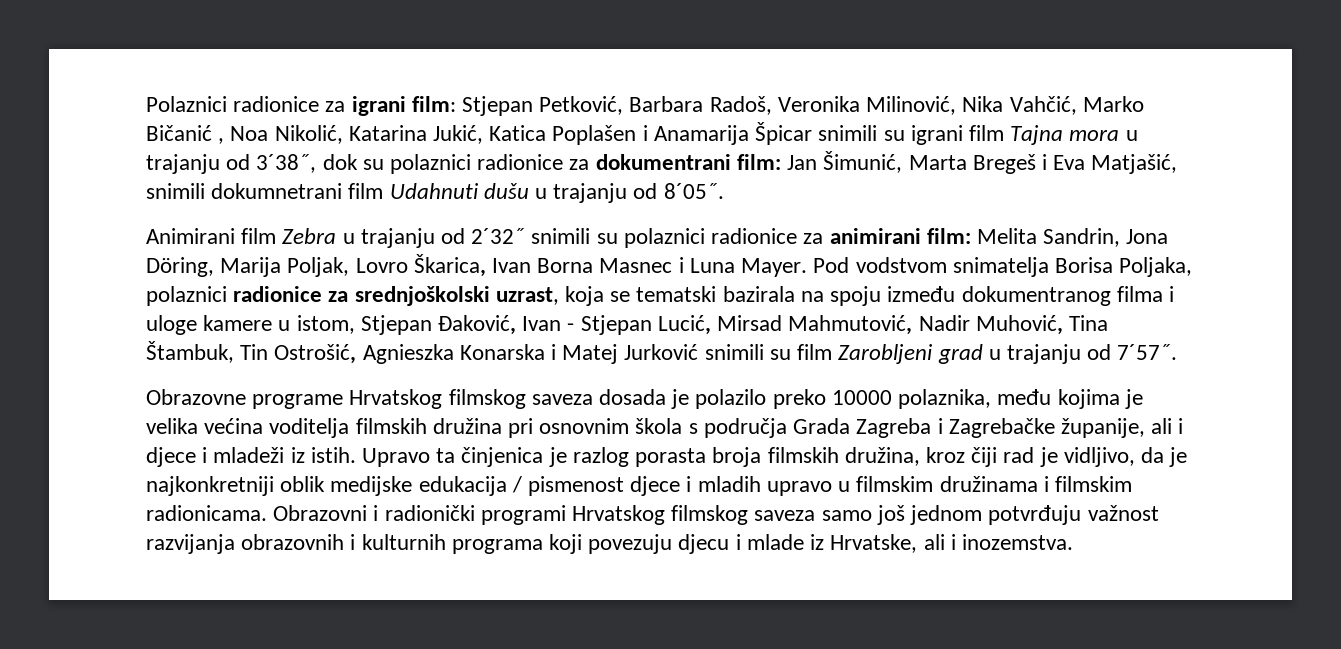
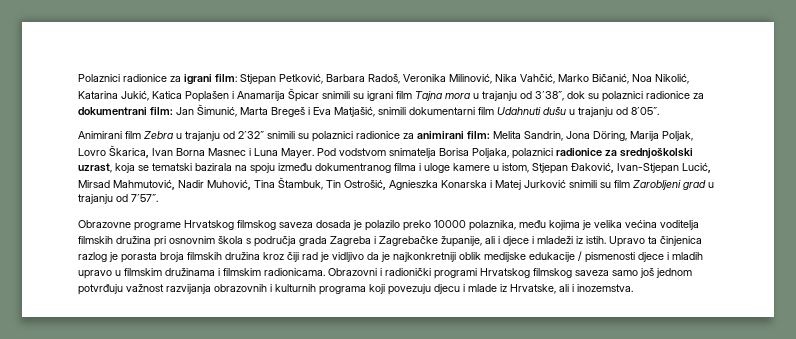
[146,125,225,144] Bičanić , -> [592,74,629,84] Bičanić,
[211,183,343,199] dokumnetrani -> [409,107,475,115] dokumentarni
[522,315,652,335] Ivan - Stjepan -> [617,163,679,174] Ivan-Stjepan
[793,418,851,434] Grada -> [299,236,327,246] grada
[548,447,629,467] je razlog -> [78,252,118,262] razlog je
[844,447,920,466] družina, -> [225,252,260,260] družina
[1063,447,1135,467] vidljivo, -> [332,252,364,262] vidljivo
[418,476,625,496] edukacija / pismenost -> [529,251,635,263] edukacije / pismenosti

